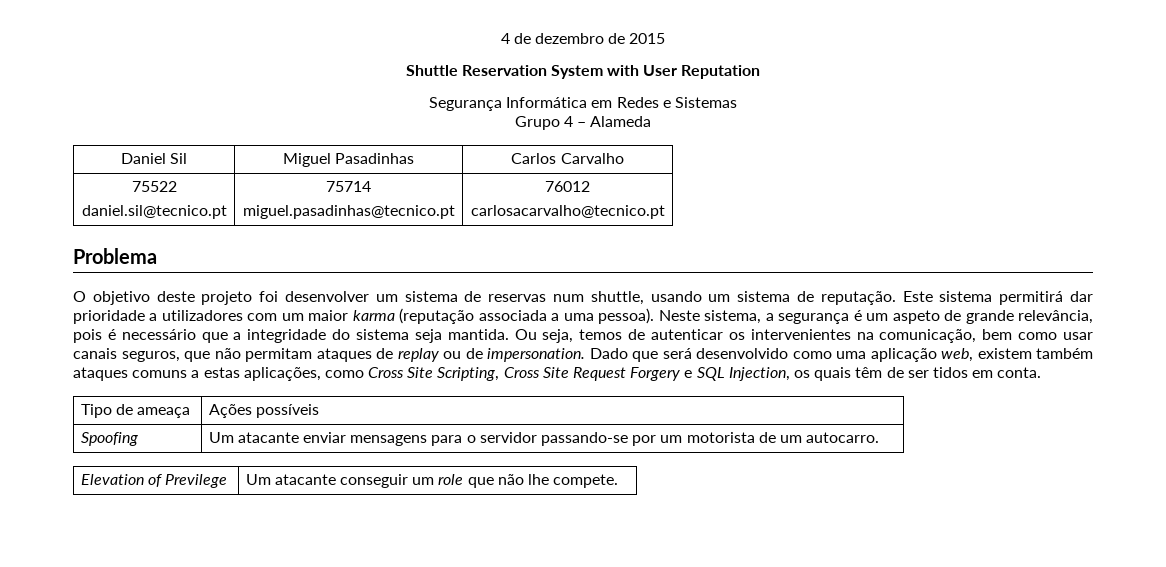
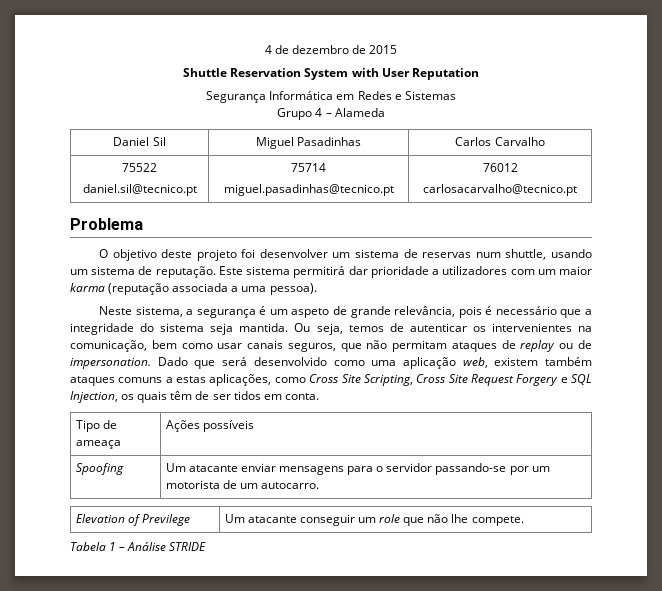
(655, 316) none -> (317, 289) //
(619, 481) none -> [70,542,207,551] // Tabela 1 – Análise STRIDE

